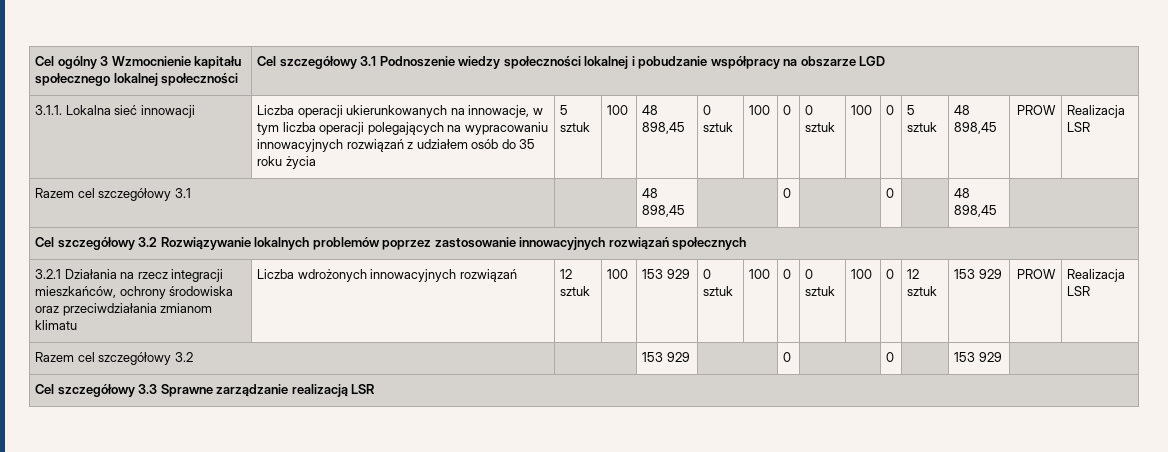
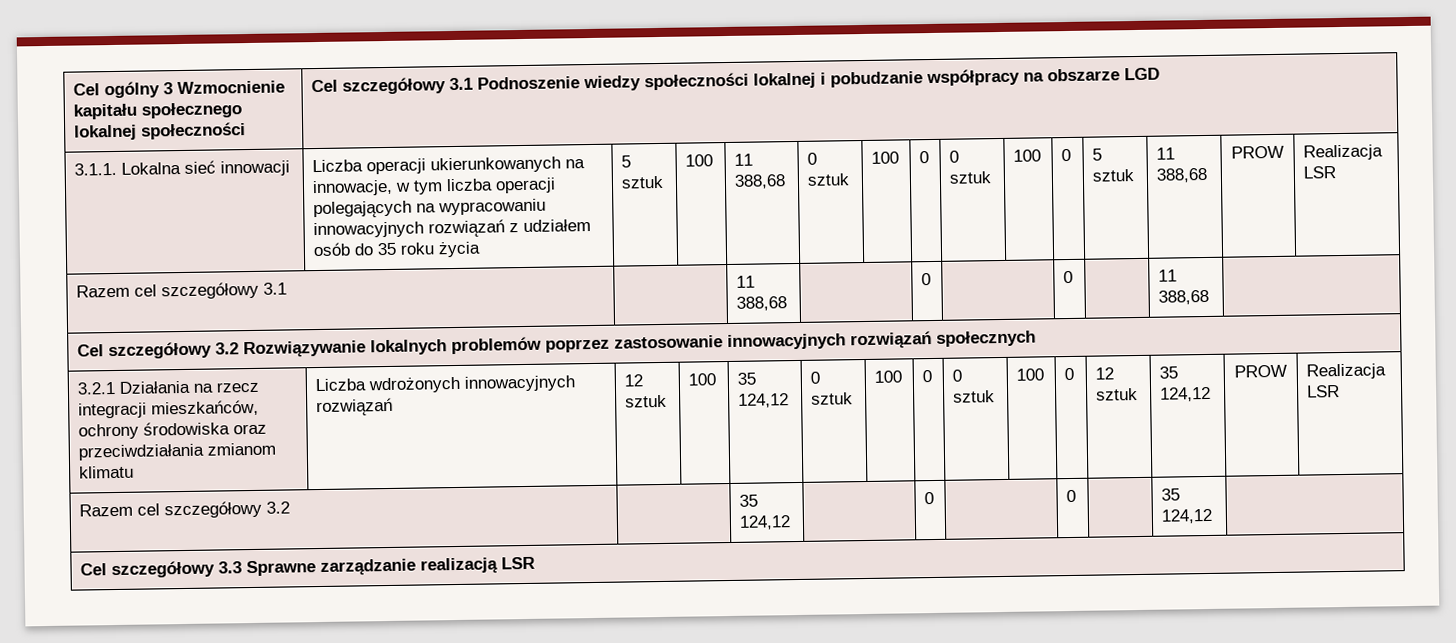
[642,105,659,115] [642,122,686,134] 48 898,45 -> [734,153,754,166] [734,174,787,189] 11 388,68
[954,105,971,115] [954,122,998,134] 48 898,45 -> [1156,147,1176,160] [1156,167,1209,183] 11 388,68
[642,188,659,198] [642,205,686,217] [783,188,792,198] [886,188,895,198] [954,188,971,198] [954,205,998,217] 48 898,45 | | 0 | | 0 | | 48 898,45 -> [736,275,756,288] [736,296,788,311] [921,273,932,286] [1063,270,1074,284] [1158,269,1178,282] [1158,289,1210,305] 11 388,68 | | 0 | | 0 | | 11 388,68
[642,269,690,279] 153 929 -> [737,372,757,385] [738,393,790,408] 35 124,12
[954,269,1002,279] 153 929 -> [1159,366,1179,379] [1160,386,1212,402] 35 124,12
[642,352,690,362] [783,352,792,362] [886,352,895,362] [954,352,1002,362] 153 929 | | 0 | | 0 | | 153 929 -> [739,494,759,507] [739,515,792,530] [924,491,935,505] [1066,489,1077,503] [1161,488,1181,501] [1161,508,1214,524] 35 124,12 | | 0 | | 0 | | 35 124,12

